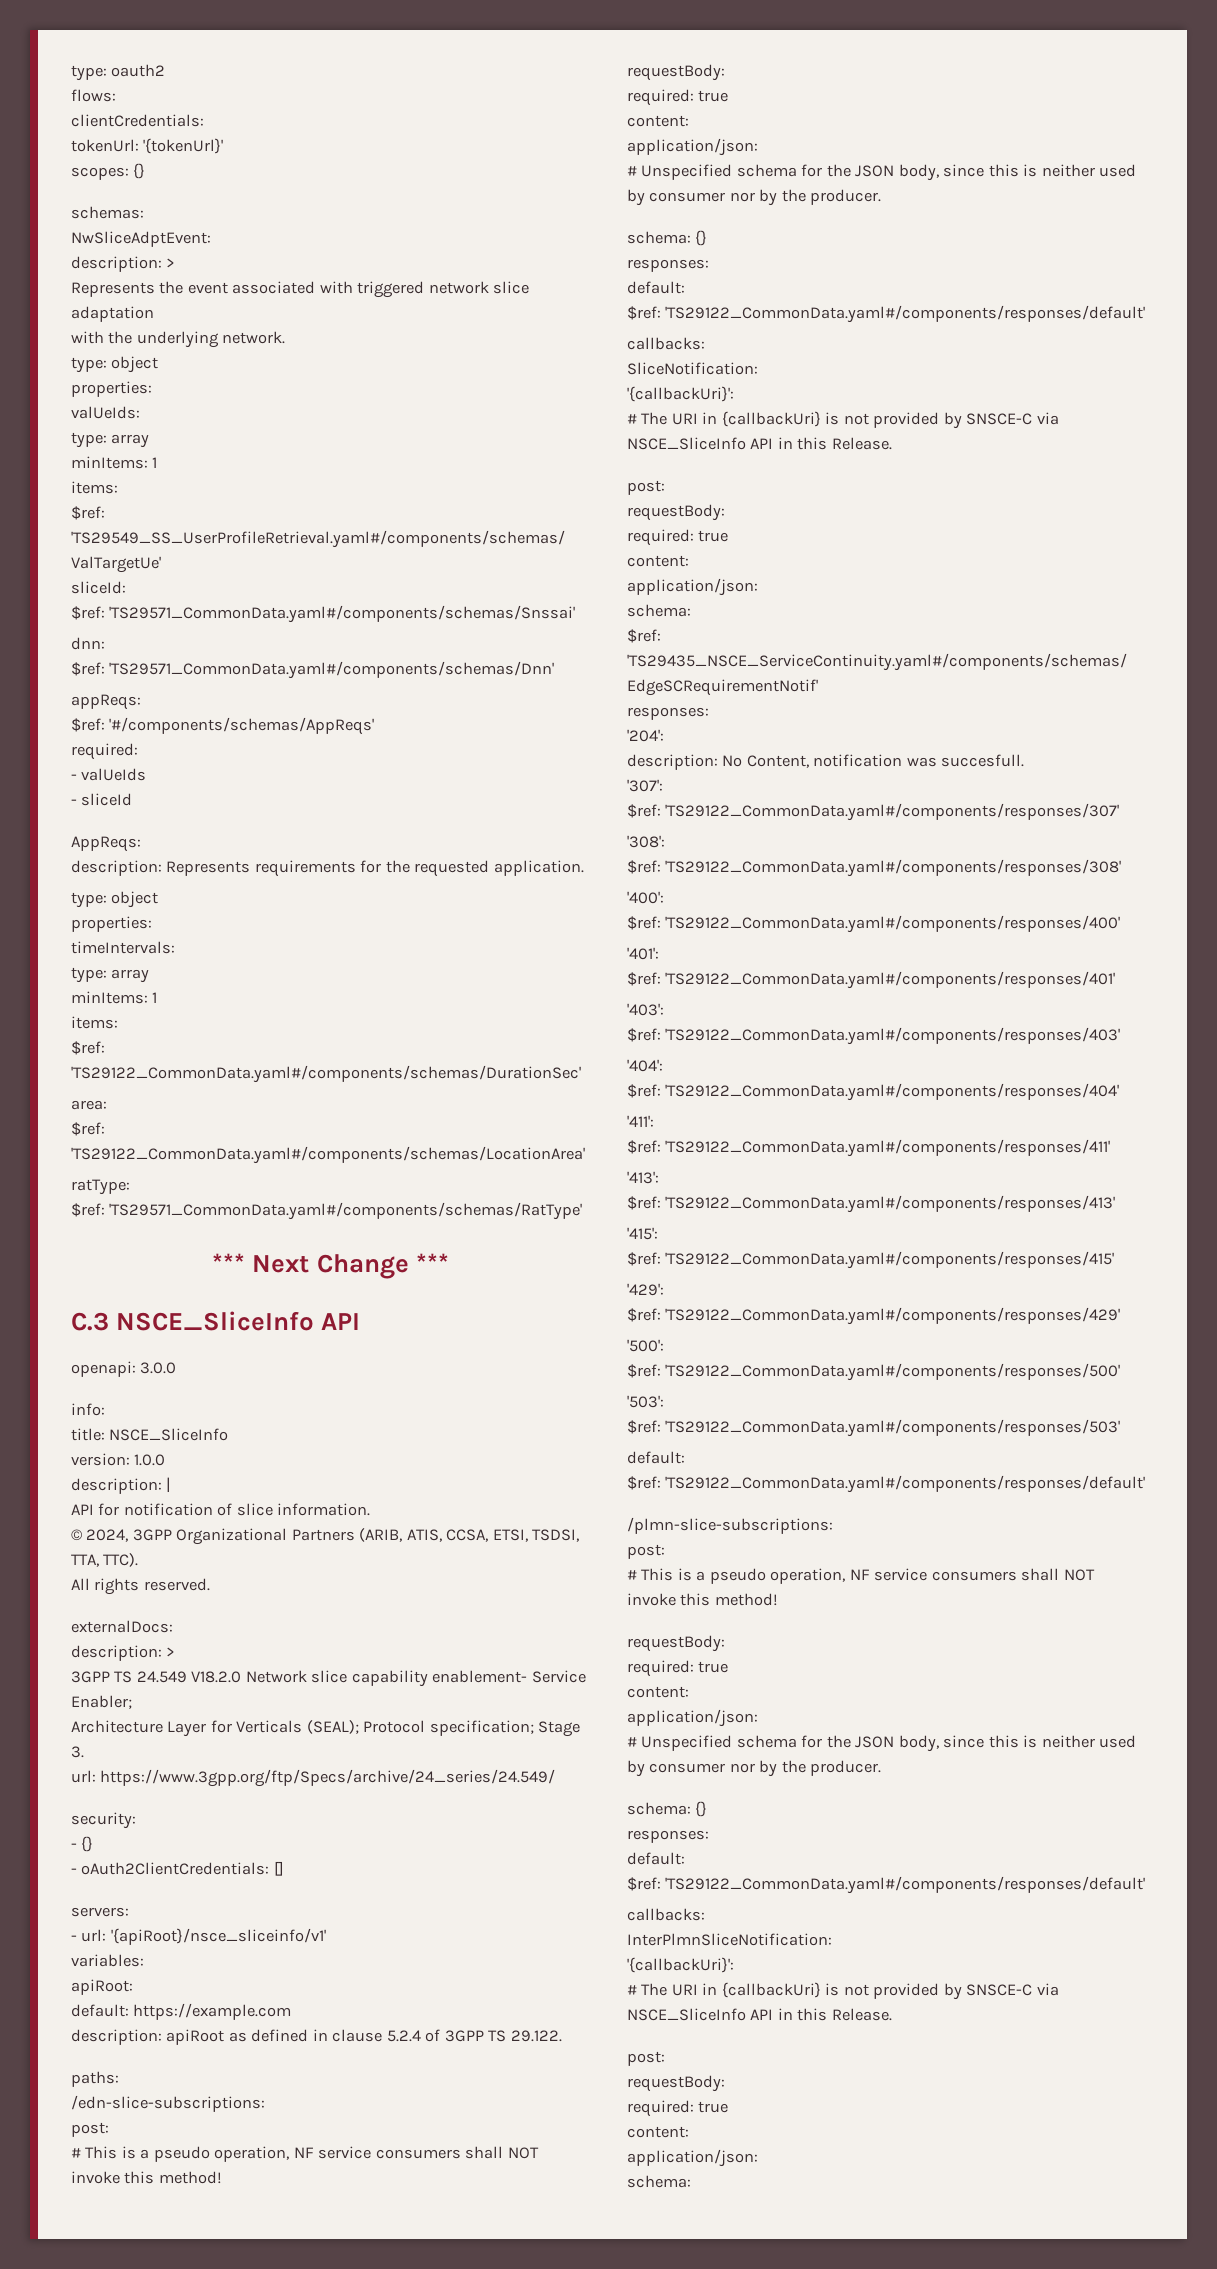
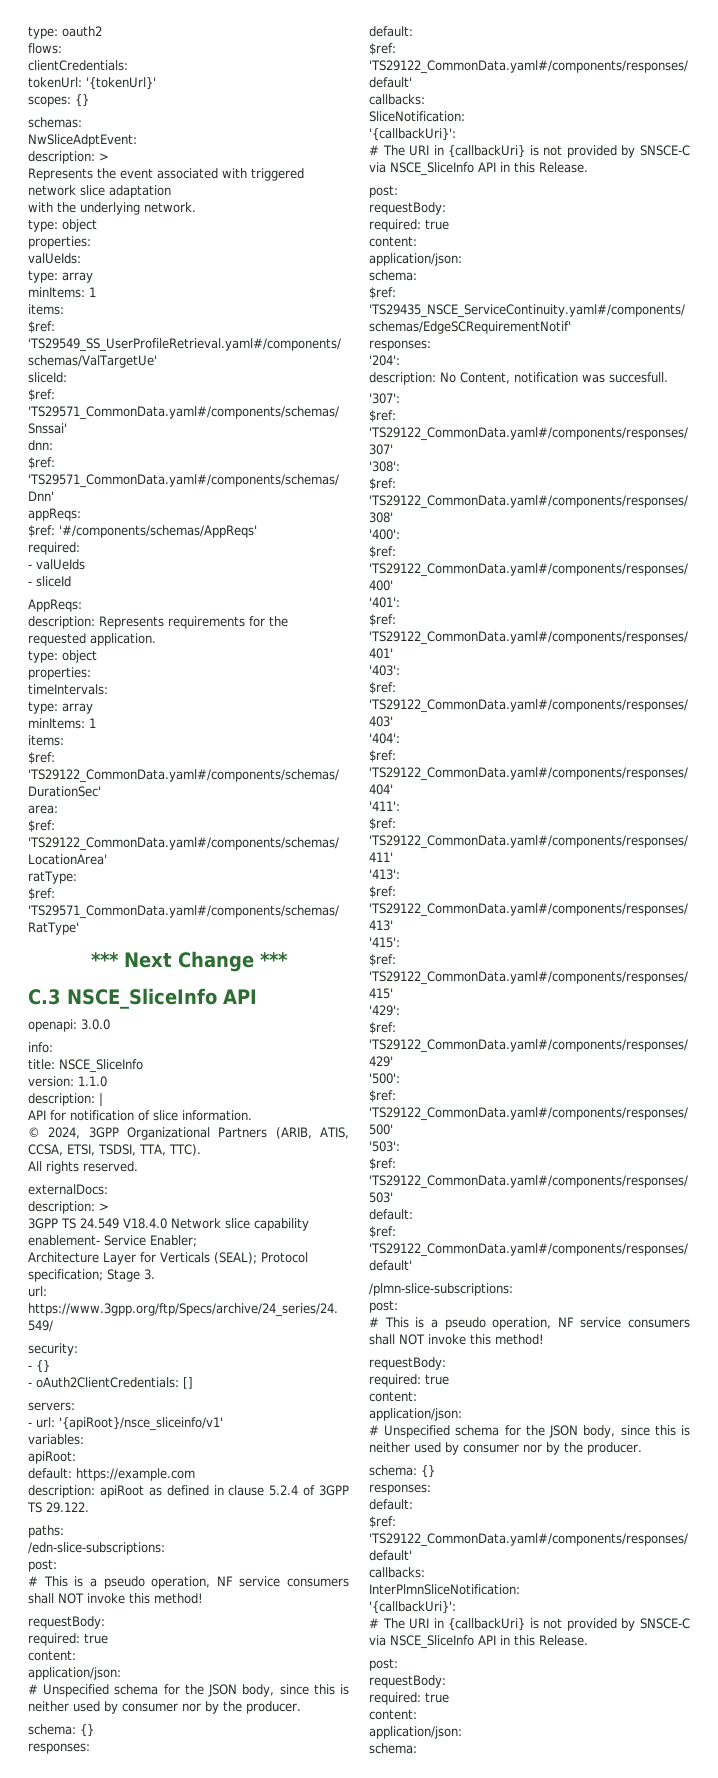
[134,1454,166,1466] 1.0.0 -> [78,1076,107,1087] 1.1.0
[191,1671,242,1683] V18.2.0 -> [123,1218,167,1229] V18.4.0

